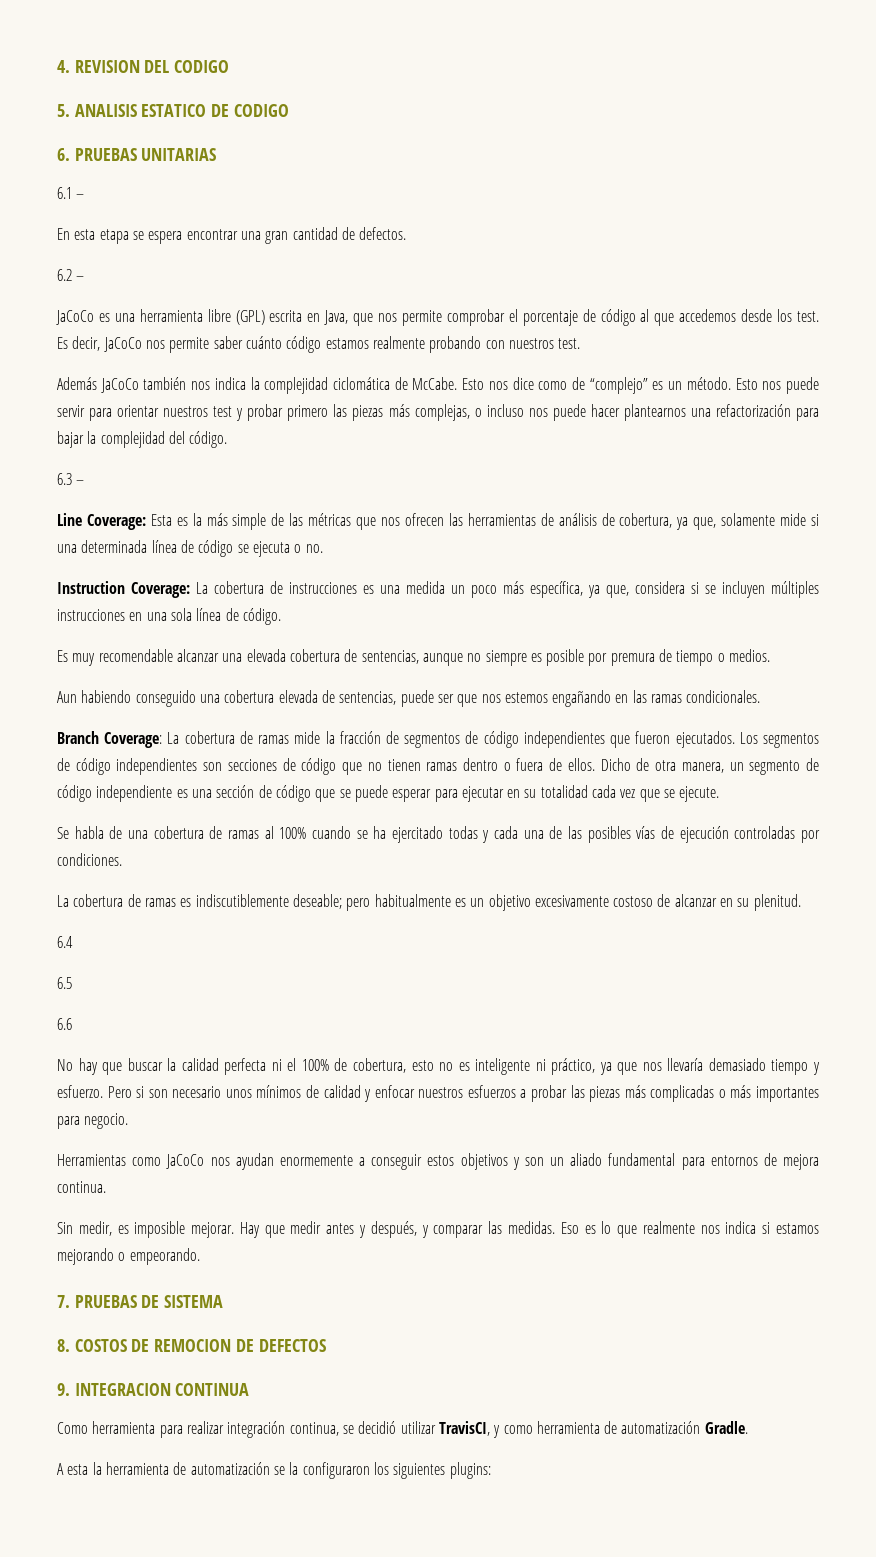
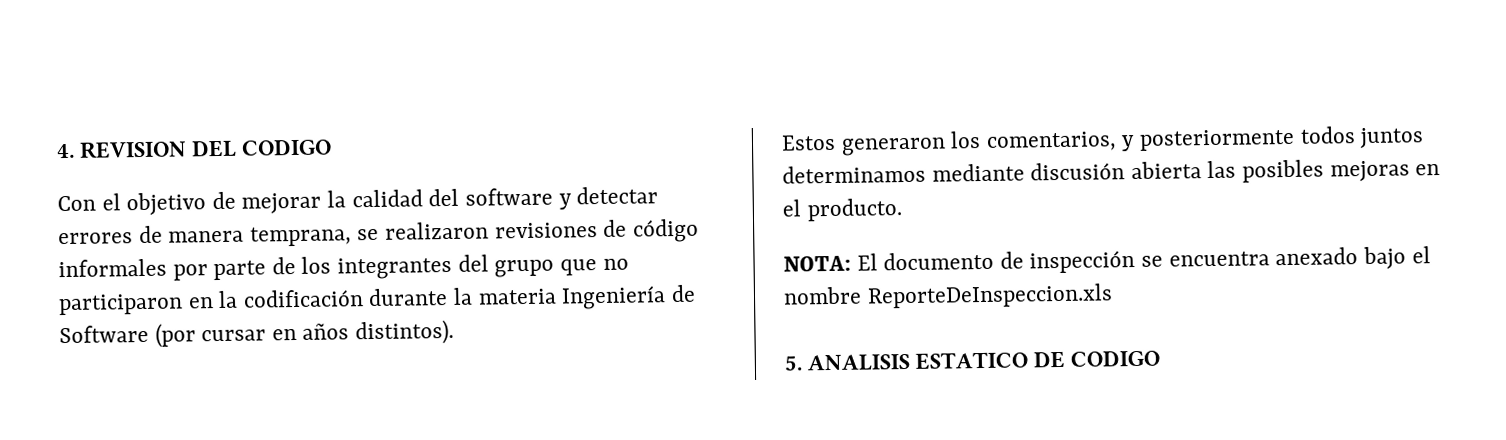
(230, 66) none -> [57,186,659,216] [58,218,699,247] [58,254,629,281] [58,284,696,316] [59,319,455,348] [781,126,1425,156] [782,159,1441,184] [782,198,903,222] [783,246,1431,274] [783,283,1113,309] // Con el objetivo de mejorar la calidad del software y detectar errores de manera temprana, se realizaron revisiones de código informales por parte de los integrantes del grupo que no participaron en la codificación durante la materia Ingeniería de Software (por cursar en años distintos). // Estos generaron los comentarios, y posteriormente todos juntos determinamos mediante discusión abierta las posibles mejoras en el producto. // NOTA: El documento de inspección se encuentra anexado bajo el nombre ReporteDeInspeccion.xls
[57,148,217,161] [57,187,85,199] [57,227,407,244] [57,269,85,281] [56,309,819,326] [57,336,581,353] [57,377,819,394] [57,404,819,421] [57,431,228,448] [57,473,85,485] [57,513,820,530] [57,540,323,557] [57,581,819,598] [57,608,281,625] [57,649,771,666] [57,690,761,707] [57,731,819,748] [57,758,820,775] [57,785,720,802] [57,826,820,843] [57,853,122,866] [57,894,801,911] [57,936,73,948] [57,977,72,989] [57,1018,72,1030] [57,1058,820,1075] [57,1085,819,1102] [57,1113,129,1129] [57,1153,819,1170] [57,1181,106,1193] [57,1221,819,1238] [57,1248,200,1265] [57,1295,224,1308] [57,1339,326,1352] [57,1383,250,1396] [57,1421,748,1438] [57,1462,491,1479] // 6. PRUEBAS UNITARIAS // 6.1 – // En esta etapa se espera encontrar una gran cantidad de defectos. // 6.2 – // JaCoCo es una herramienta libre (GPL) escrita en Java, que nos permite comprobar el porcentaje de código al que accedemos desde los test. Es decir, JaCoCo nos permite saber cuánto código estamos realmente probando con nuestros test. // Además JaCoCo también nos indica la complejidad ciclomática de McCabe. Esto nos dice como de “complejo” es un método. Esto nos puede servir para orientar nuestros test y probar primero las piezas más complejas, o incluso nos puede hacer plantearnos una refactorización para bajar la complejidad del código. // 6.3 – // Line Coverage: Esta es la más simple de las métricas que nos ofrecen las herramientas de análisis de cobertura, ya que, solamente mide si una determinada línea de código se ejecuta o no. // Instruction Coverage: La cobertura de instrucciones es una medida un poco más específica, ya que, considera si se incluyen múltiples instrucciones en una sola línea de código. // Es muy recomendable alcanzar una elevada cobertura de sentencias, aunque no siempre es posible por premura de tiempo o medios. // Aun habiendo conseguido una cobertura elevada de sentencias, puede ser que nos estemos engañando en las ramas condicionales. // Branch Coverage: La cobertura de ramas mide la fracción de segmentos de código independientes que fueron ejecutados. Los segmentos de código independientes son secciones de código que no tienen ramas dentro o fuera de ellos. Dicho de otra manera, un segmento de código independiente es una sección de código que se puede esperar para ejecutar en su totalidad cada vez que se ejecute. // Se habla de una cobertura de ramas al 100% cuando se ha ejercitado todas y cada una de las posibles vías de ejecución controladas por condiciones. // La cobertura de ramas es indiscutiblemente deseable; pero habitualmente es un objetivo excesivamente costoso de alcanzar en su plenitud. // 6.4 // 6.5 // 6.6 // No hay que buscar la calidad perfecta ni el 100% de cobertura, esto no es inteligente ni práctico, ya que nos llevaría demasiado tiempo y esfuerzo. Pero si son necesario unos mínimos de calidad y enfocar nuestros esfuerzos a probar las piezas más complicadas o más importantes para negocio. // Herramientas como JaCoCo nos ayudan enormemente a conseguir estos objetivos y son un aliado fundamental para entornos de mejora continua. // Sin medir, es imposible mejorar. Hay que medir antes y después, y comparar las medidas. Eso es lo que realmente nos indica si estamos mejorando o empeorando. // 7. PRUEBAS DE SISTEMA // 8. COSTOS DE REMOCION DE DEFECTOS // 9. INTEGRACION CONTINUA // Como herramienta para realizar integración continua, se decidió utilizar TravisCI, y como herramienta de automatización Gradle. // A esta la herramienta de automatización se la configuraron los siguientes plugins: -> (1161, 358) none

